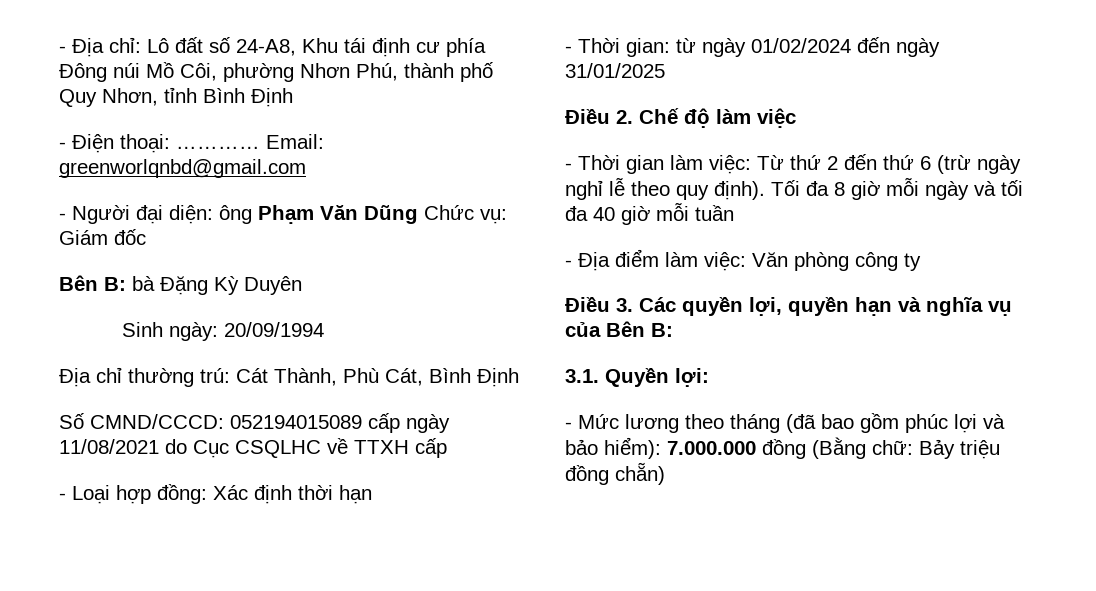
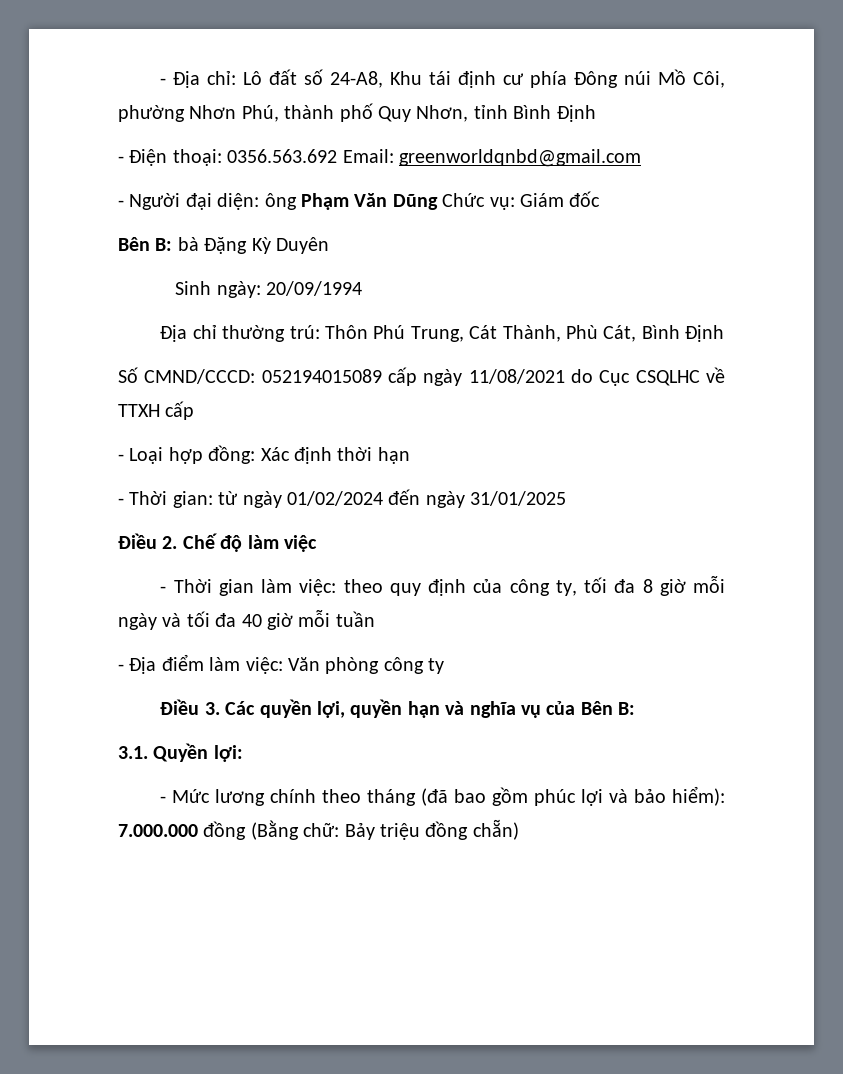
[176,134,324,149] [59,159,306,178] ………… Email: greenworlqnbd@gmail.com -> [227,149,641,167] 0356.563.692 Email: greenworldqnbd@gmail.com
(230, 375) none -> [324,325,464,342] Thôn Phú Trung,
[757,154,1021,174] [565,178,800,200] Từ thứ 2 đến thứ 6 (trừ ngày nghỉ lễ theo quy định). Tối -> [343,577,608,596] theo quy định của công ty, tối
(679, 423) none -> [270,789,317,803] chính

